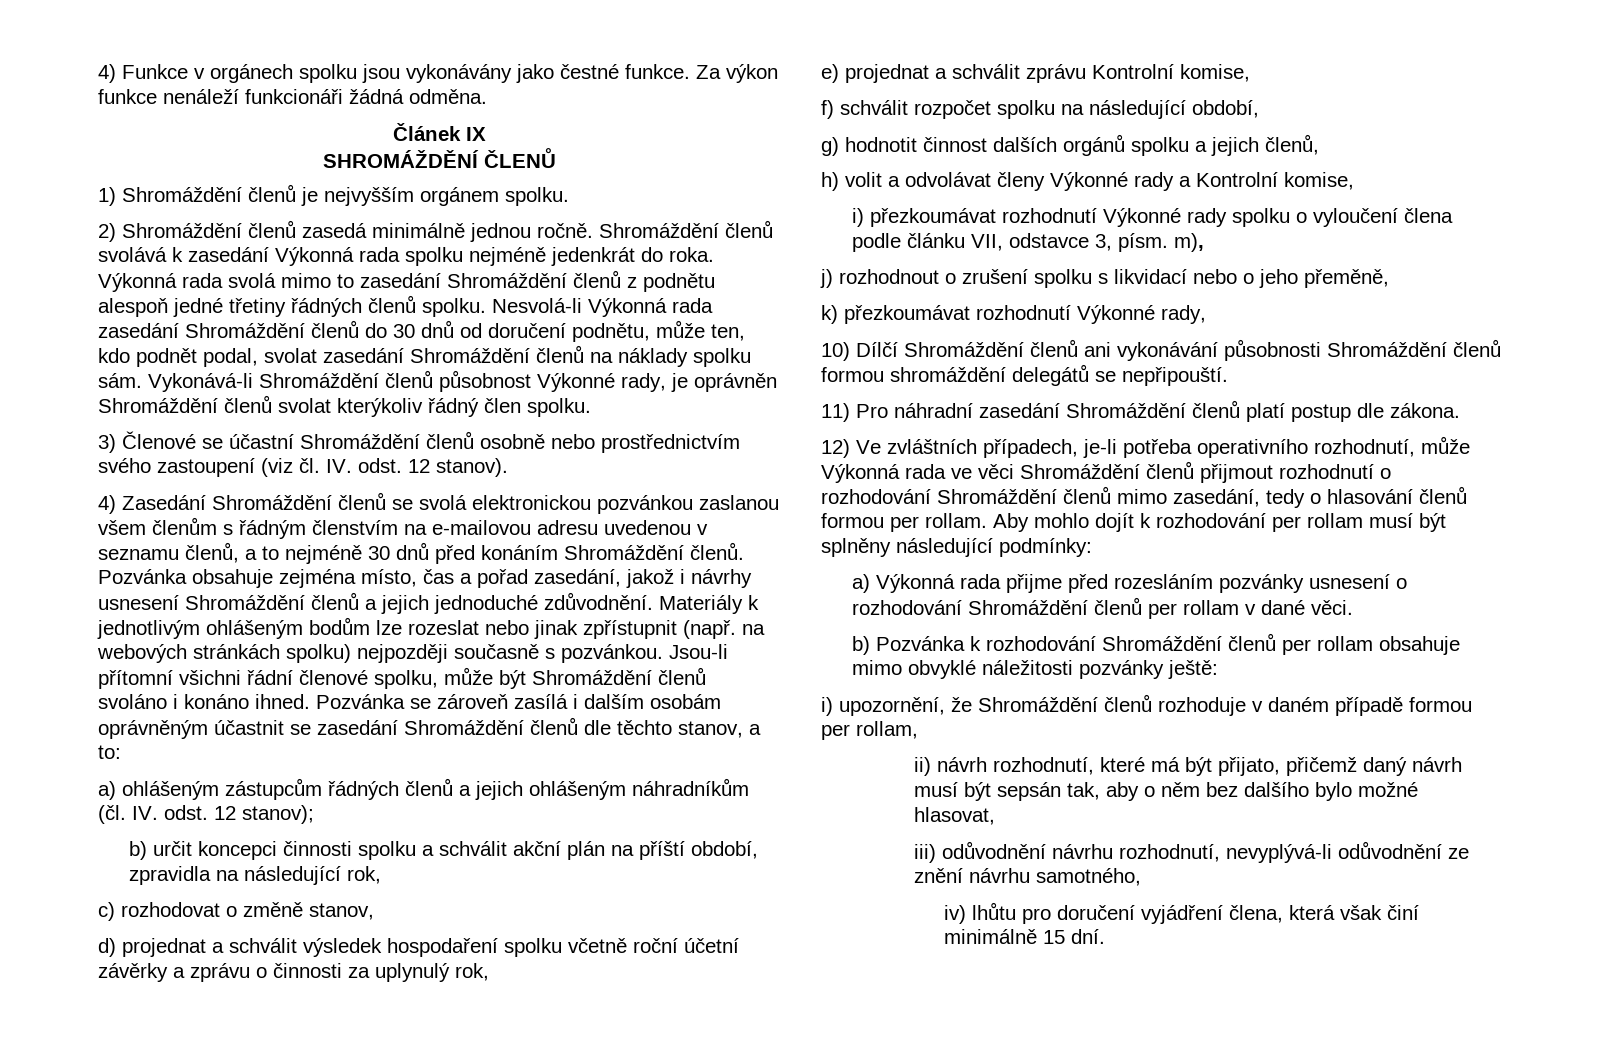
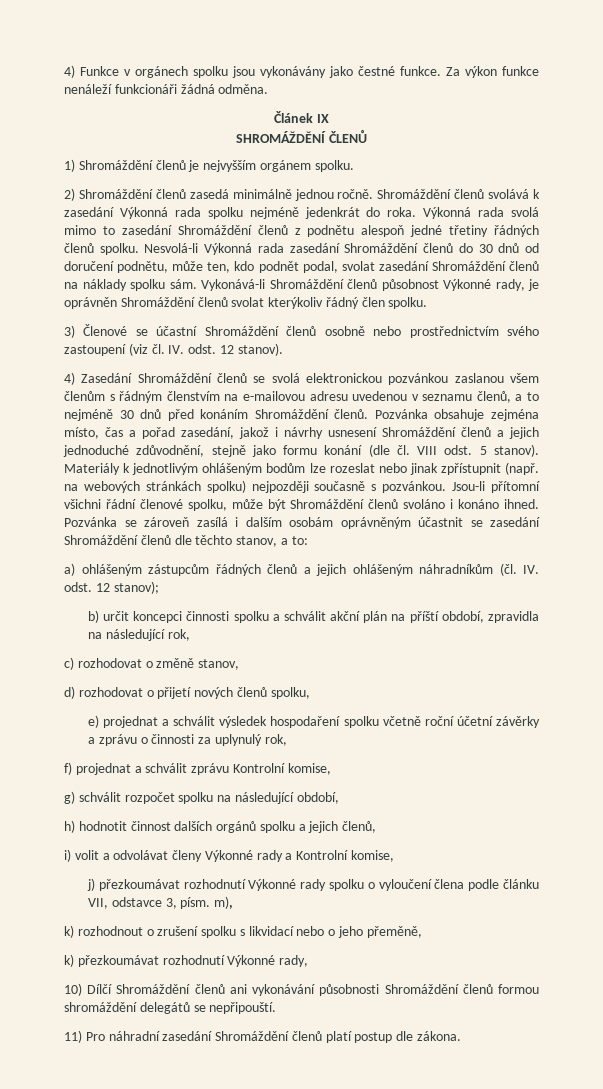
[544,592,653,610] zdůvodnění. -> [136,444,539,457] zdůvodnění, stejně jako formu konání (dle čl. VIII odst. 5 stanov).
(116, 947) none -> [78,687,310,699] [87,715,99,728] rozhodovat o přijetí nových členů spolku, // e)
[821,64,839,83] e) -> [64,762,72,775] f)
[821,100,834,119] f) -> [64,791,75,804] g)
[821,137,839,156] g) -> [64,820,75,833] h)
[821,172,839,191] h) -> [64,849,71,862] i)
[851,208,864,227] i) -> [86,878,95,891] j)
[820,269,833,288] j) -> [64,925,74,938] k)
[821,436,1470,458] [821,461,1391,483] [821,486,1467,508] [821,513,1446,532] [821,538,1092,557] [851,574,1407,593] [851,597,1353,619] [851,633,1460,655] [851,660,1218,679] [821,694,1472,716] [821,721,918,740] [913,757,1462,776] [913,782,1418,801] [913,807,995,825] [913,841,1469,863] [913,868,1141,886] [944,902,1420,924] [944,929,1106,944] // 12) Ve zvláštních případech, je-li potřeba operativního rozhodnutí, může Výkonná rada ve věci Shromáždění členů přijmout rozhodnutí o rozhodování Shromáždění členů mimo zasedání, tedy o hlasování členů formou per rollam. Aby mohlo dojít k rozhodování per rollam musí být splněny následující podmínky: // a) Výkonná rada přijme před rozesláním pozvánky usnesení o rozhodování Shromáždění členů per rollam v dané věci. // b) Pozvánka k rozhodování Shromáždění členů per rollam obsahuje mimo obvyklé náležitosti pozvánky ještě: // i) upozornění, že Shromáždění členů rozhoduje v daném případě formou per rollam, // ii) návrh rozhodnutí, které má být přijato, přičemž daný návrh musí být sepsán tak, aby o něm bez dalšího bylo možné hlasovat, // iii) odůvodnění návrhu rozhodnutí, nevyplývá-li odůvodnění ze znění návrhu samotného, // iv) lhůtu pro doručení vyjádření člena, která však činí minimálně 15 dní. -> (462, 1036) none

